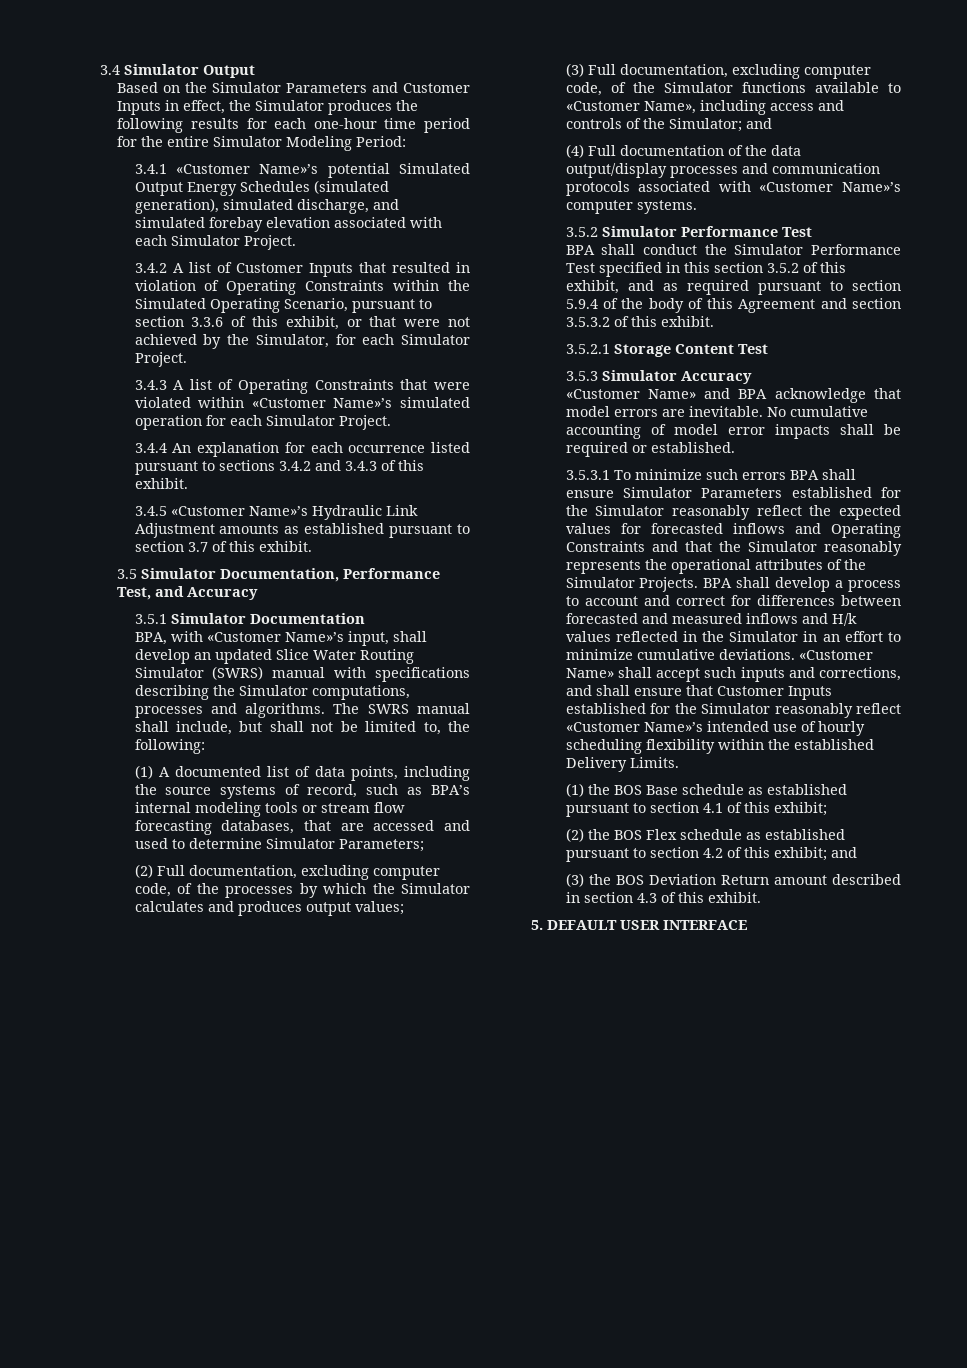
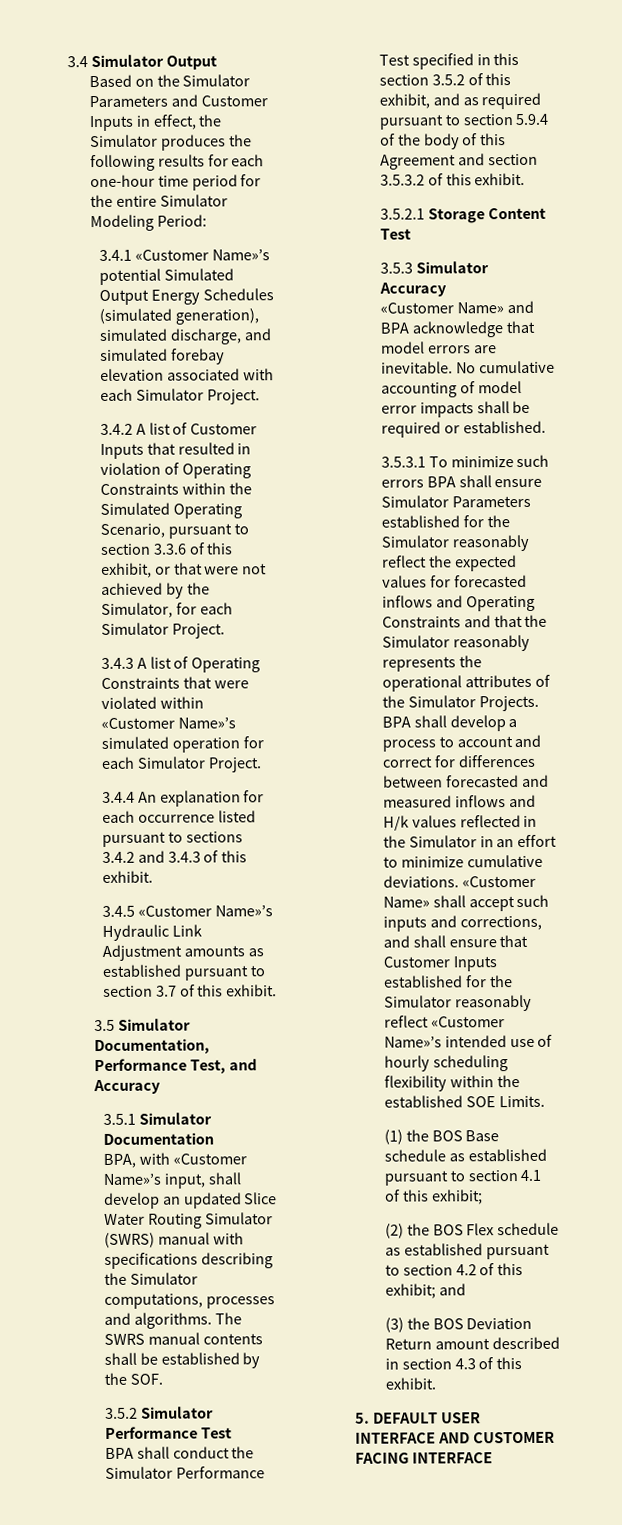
[134,721,470,735] [134,739,205,754] [134,765,470,781] [134,784,470,799] [134,802,405,817] [134,820,471,835] [134,838,424,852] [134,864,440,880] [134,883,470,898] [134,901,404,916] [565,63,871,79] [565,82,901,96] [565,100,844,115] [565,118,772,132] [565,144,801,158] [565,163,880,178] [565,181,901,196] [565,200,697,214] shall include, but shall not be limited to, the following: // (1) A documented list of data points, including the source systems of record, such as BPA’s internal modeling tools or stream flow forecasting databases, that are accessed and used to determine Simulator Parameters; // (2) Full documentation, excluding computer code, of the processes by which the Simulator calculates and produces output values; // (3) Full documentation, excluding computer code, of the Simulator functions available to «Customer Name», including access and controls of the Simulator; and // (4) Full documentation of the data output/display processes and communication protocols associated with «Customer Name»’s computer systems. -> [202,1333,263,1345] [103,1352,261,1369] [103,1372,163,1385] contents shall be established by the SOF.
[565,757,627,772] Delivery -> [465,1096,496,1108] SOE
(748, 925) none -> [437,1431,555,1444] [354,1452,493,1464] AND CUSTOMER FACING INTERFACE

